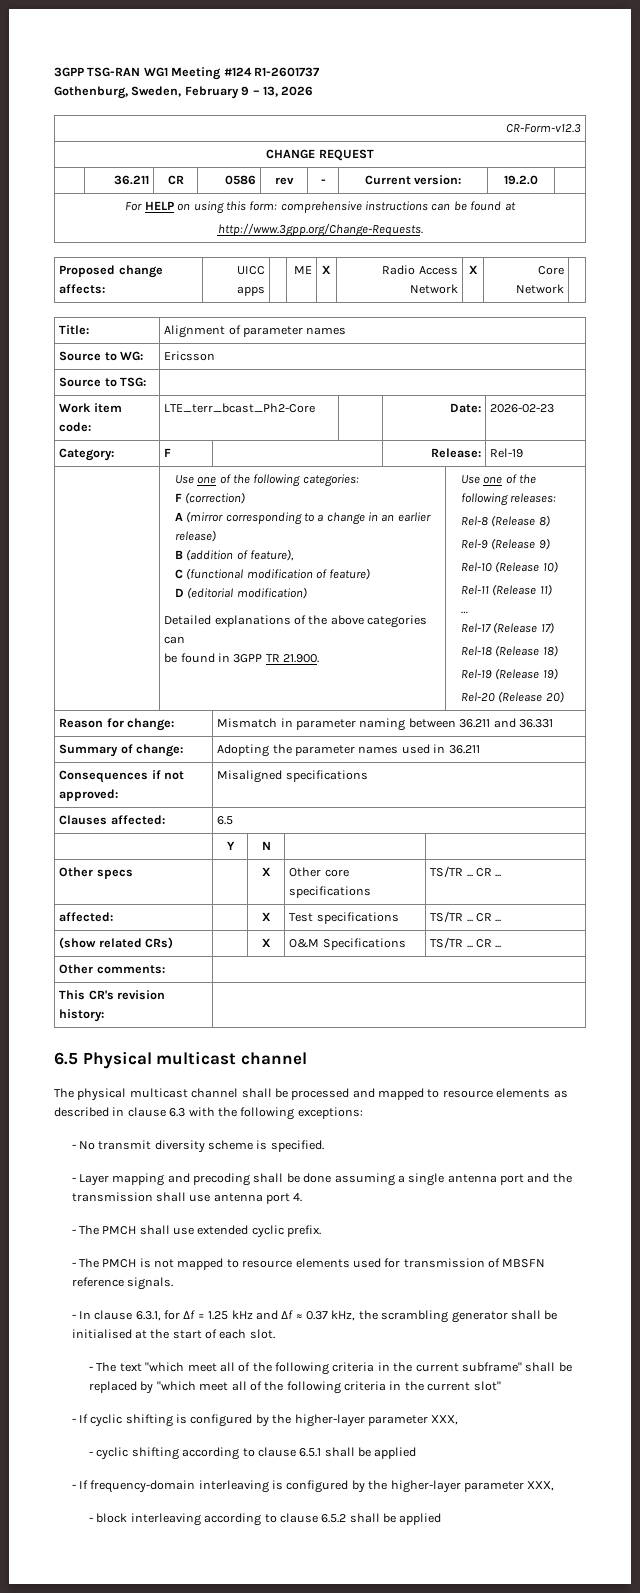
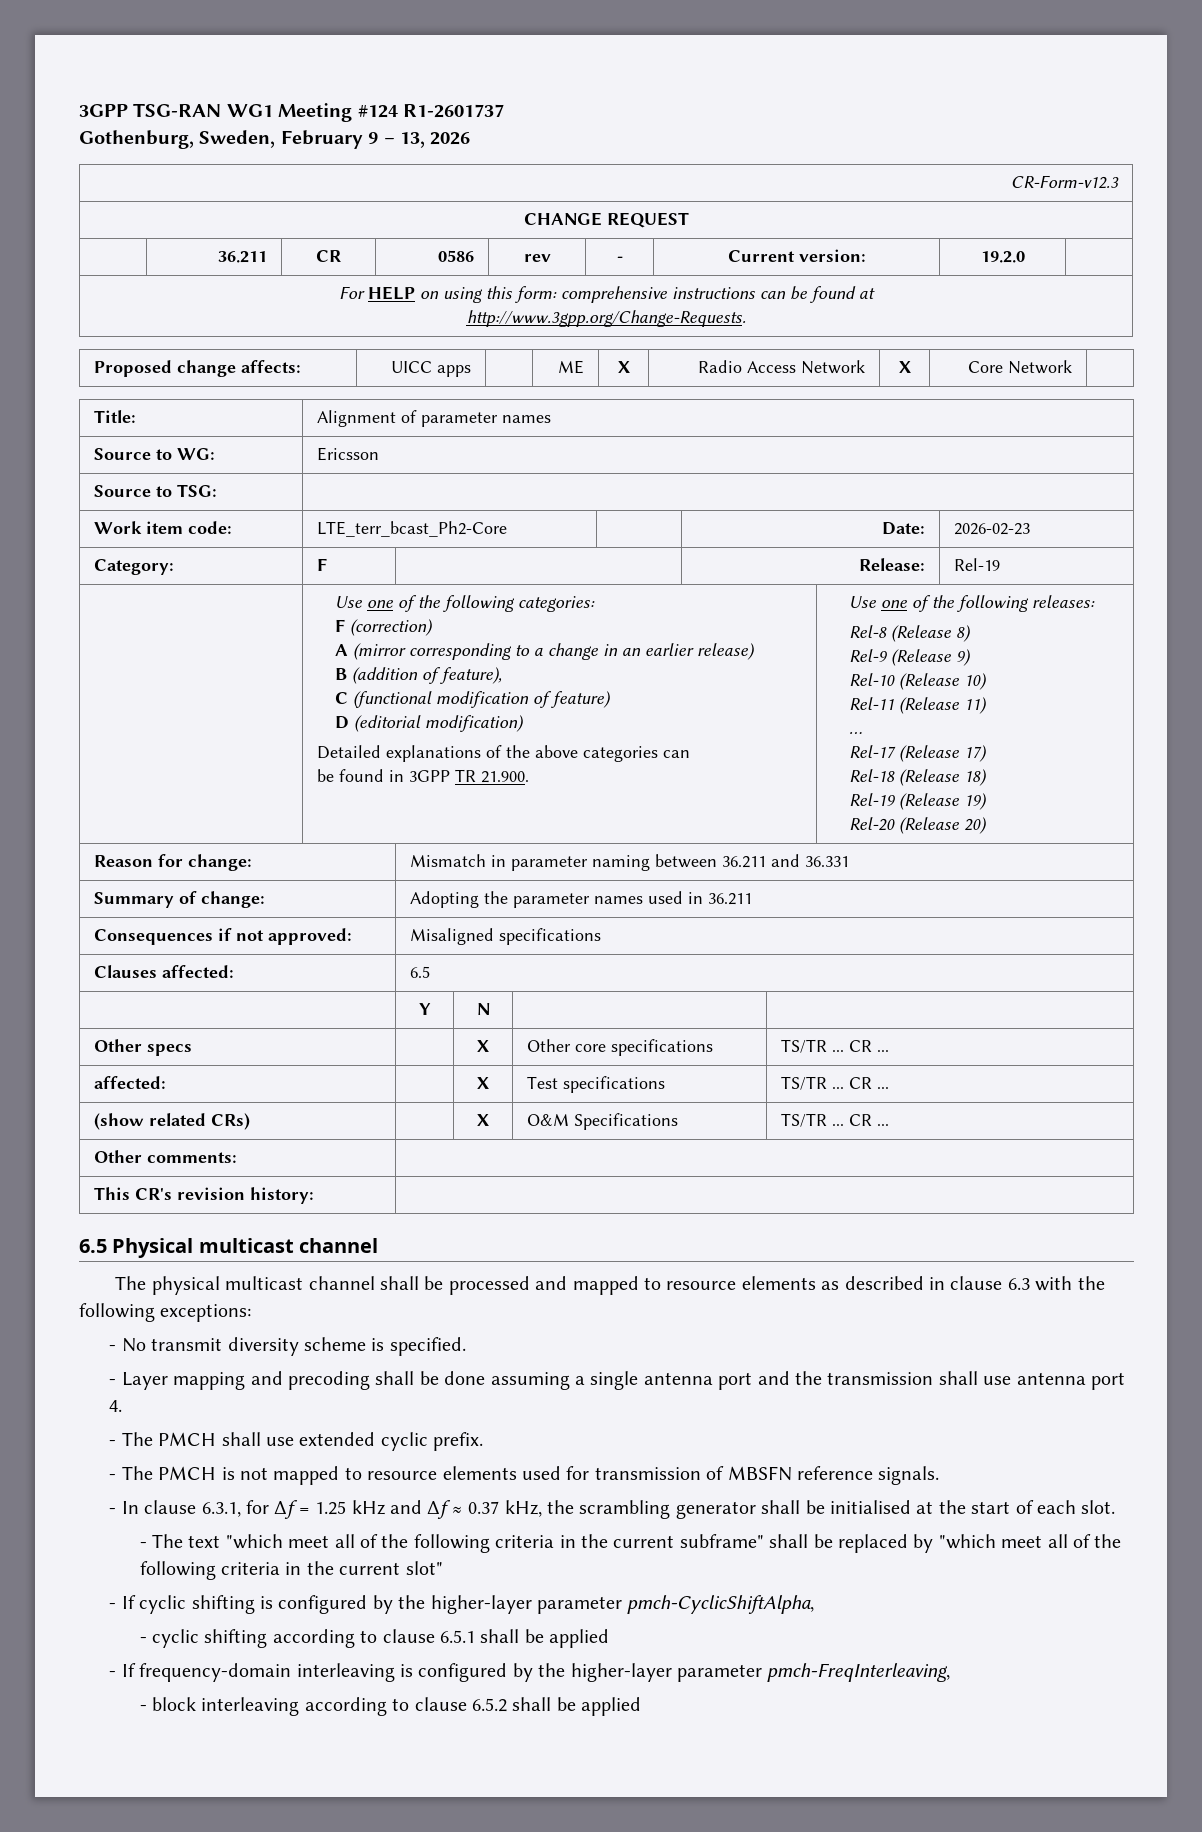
[431,1415,459,1425] XXX, -> [627,1595,815,1614] pmch-CyclicShiftAlpha,
[527,1481,555,1491] XXX, -> [767,1663,951,1682] pmch-FreqInterleaving,

